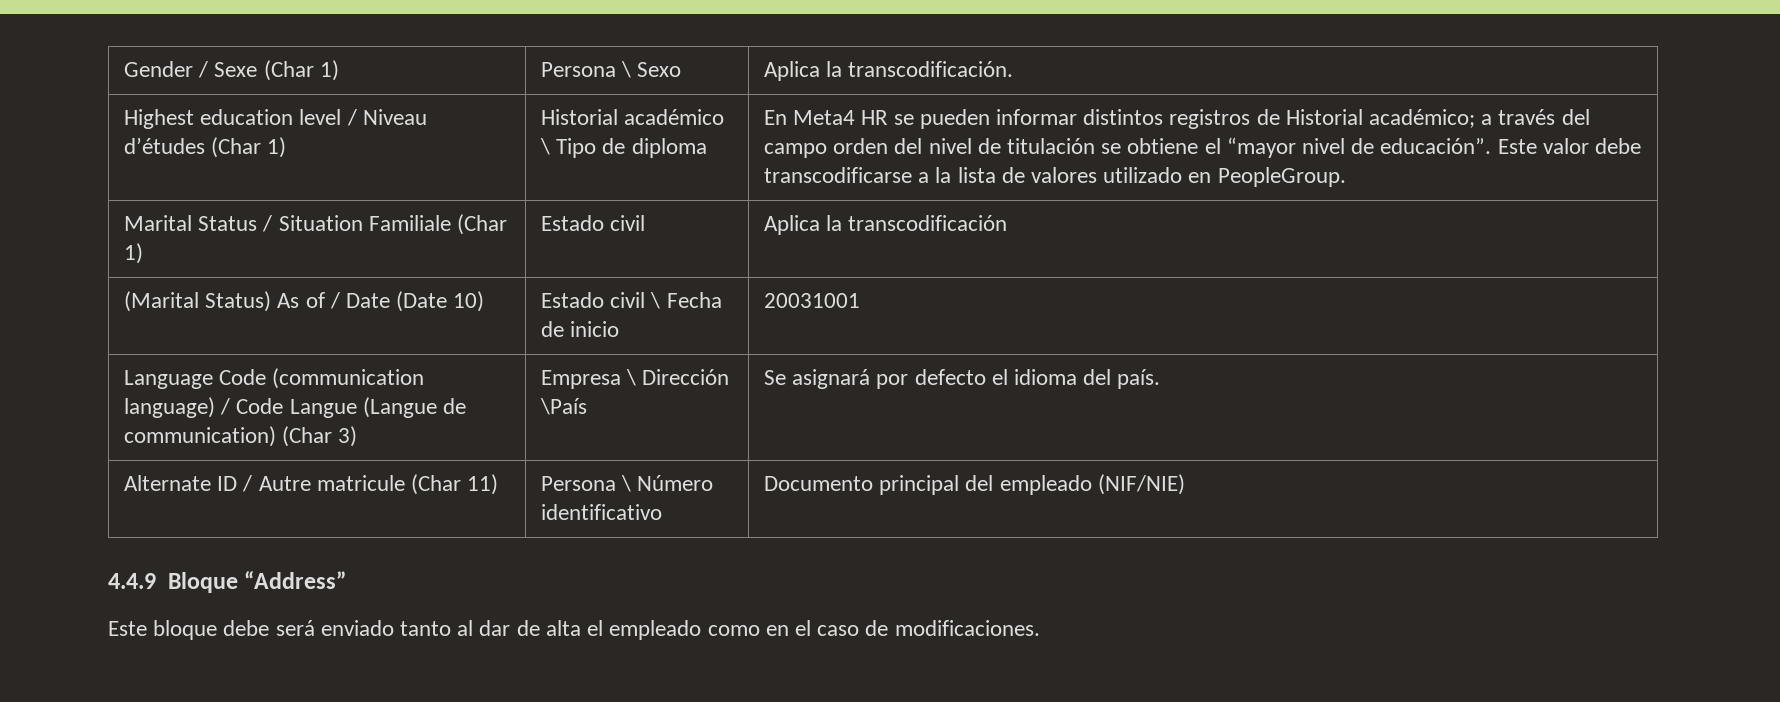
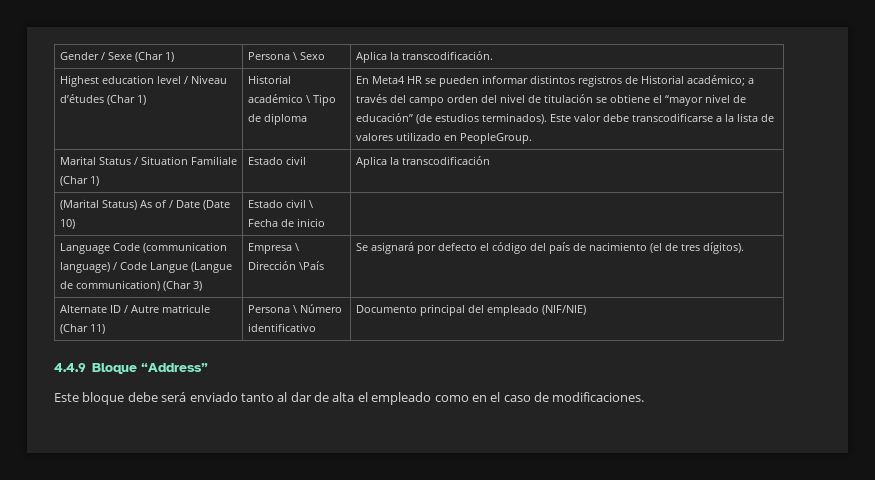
[1380,138,1492,154] educación”. -> [355,113,547,124] educación” (de estudios terminados).
[763,293,860,308] 20031001 -> (325, 222) none
[1013,369,1161,389] idioma del país. -> [491,242,744,254] código del país de nacimiento (el de tres dígitos).

